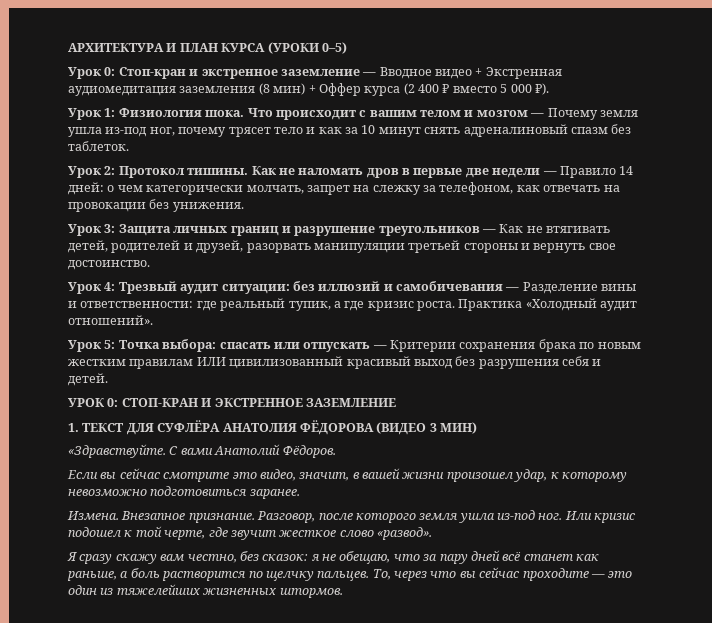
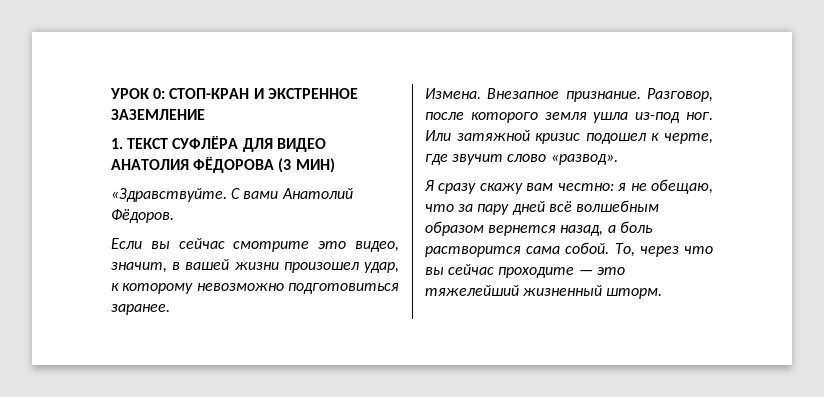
[68,42,347,54] [68,67,562,79] [68,83,549,96] [68,108,638,120] [68,124,632,137] [68,141,129,151] [68,166,634,178] [68,182,620,195] [68,199,244,212] [68,224,611,236] [68,240,616,253] [68,260,150,270] [68,281,637,294] [68,298,638,311] [68,315,153,325] [68,339,641,352] [68,356,602,369] [68,373,108,386] АРХИТЕКТУРА И ПЛАН КУРСА (УРОКИ 0–5) // Урок 0: Стоп-кран и экстренное заземление — Вводное видео + Экстренная аудиомедитация заземления (8 мин) + Оффер курса (2 400 ₽ вместо 5 000 ₽). // Урок 1: Физиология шока. Что происходит с вашим телом и мозгом — Почему земля ушла из-под ног, почему трясет тело и как за 10 минут снять адреналиновый спазм без таблеток. // Урок 2: Протокол тишины. Как не наломать дров в первые две недели — Правило 14 дней: о чем категорически молчать, запрет на слежку за телефоном, как отвечать на провокации без унижения. // Урок 3: Защита личных границ и разрушение треугольников — Как не втягивать детей, родителей и друзей, разорвать манипуляции третьей стороны и вернуть свое достоинство. // Урок 4: Трезвый аудит ситуации: без иллюзий и самобичевания — Разделение вины и ответственности: где реальный тупик, а где кризис роста. Практика «Холодный аудит отношений». // Урок 5: Точка выбора: спасать или отпускать — Критерии сохранения брака по новым жестким правилам ИЛИ цивилизованный красивый выход без разрушения себя и детей. // -> (110, 93) none
[126,420,437,435] ДЛЯ СУФЛЁРА АНАТОЛИЯ ФЁДОРОВА (ВИДЕО 3 -> [172,136,326,152] [111,157,292,173] СУФЛЁРА ДЛЯ ВИДЕО АНАТОЛИЯ ФЁДОРОВА (3
(592, 515) none -> [456,130,530,141] затяжной
[135,526,162,537] той -> (660, 137) none
[279,530,337,537] жесткое -> (504, 159) none
[187,551,309,563] честно, без сказок: -> [557,183,614,191] честно:
[523,554,599,561] [67,568,370,581] станет как раньше, а боль растворится по щелчку пальцев. -> [575,200,659,212] [425,221,653,236] [425,242,610,257] волшебным образом вернется назад, а боль растворится сама собой.
[68,584,343,598] один из тяжелейших жизненных штормов. -> [425,285,663,299] тяжелейший жизненный шторм.

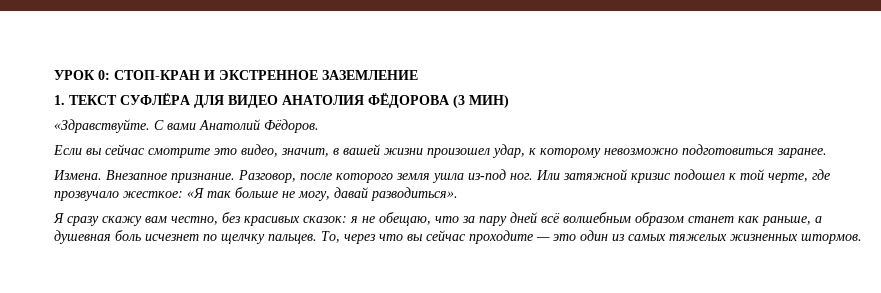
(660, 137) none -> [740,169,764,180] той
[452,154,618,165] звучит слово «развод». -> [54,187,458,201] прозвучало жесткое: «Я так больше не могу, давай разводиться».
[557,183,614,191] честно: -> [171,212,347,226] честно, без красивых сказок:
[488,221,653,236] [425,242,610,257] вернется назад, а боль растворится сама собой. -> [688,216,822,226] [54,230,317,244] станет как раньше, а душевная боль исчезнет по щелчку пальцев.
[425,285,663,299] тяжелейший жизненный шторм. -> [580,230,862,244] один из самых тяжелых жизненных штормов.

